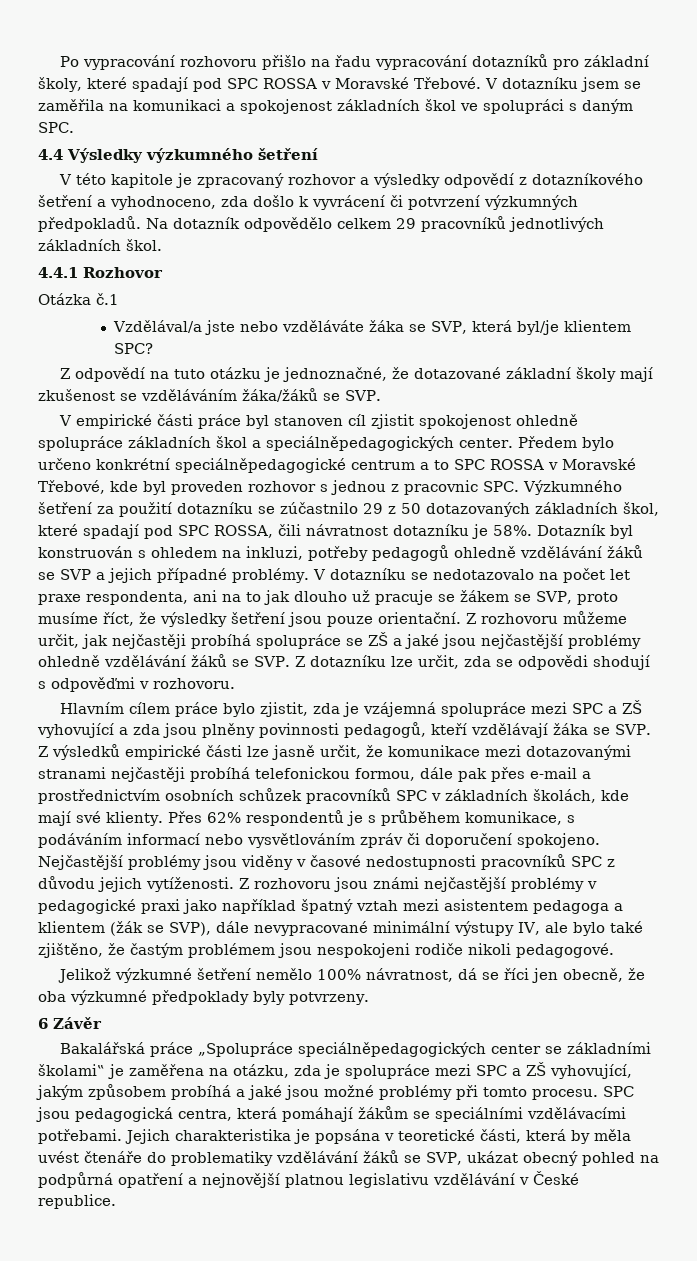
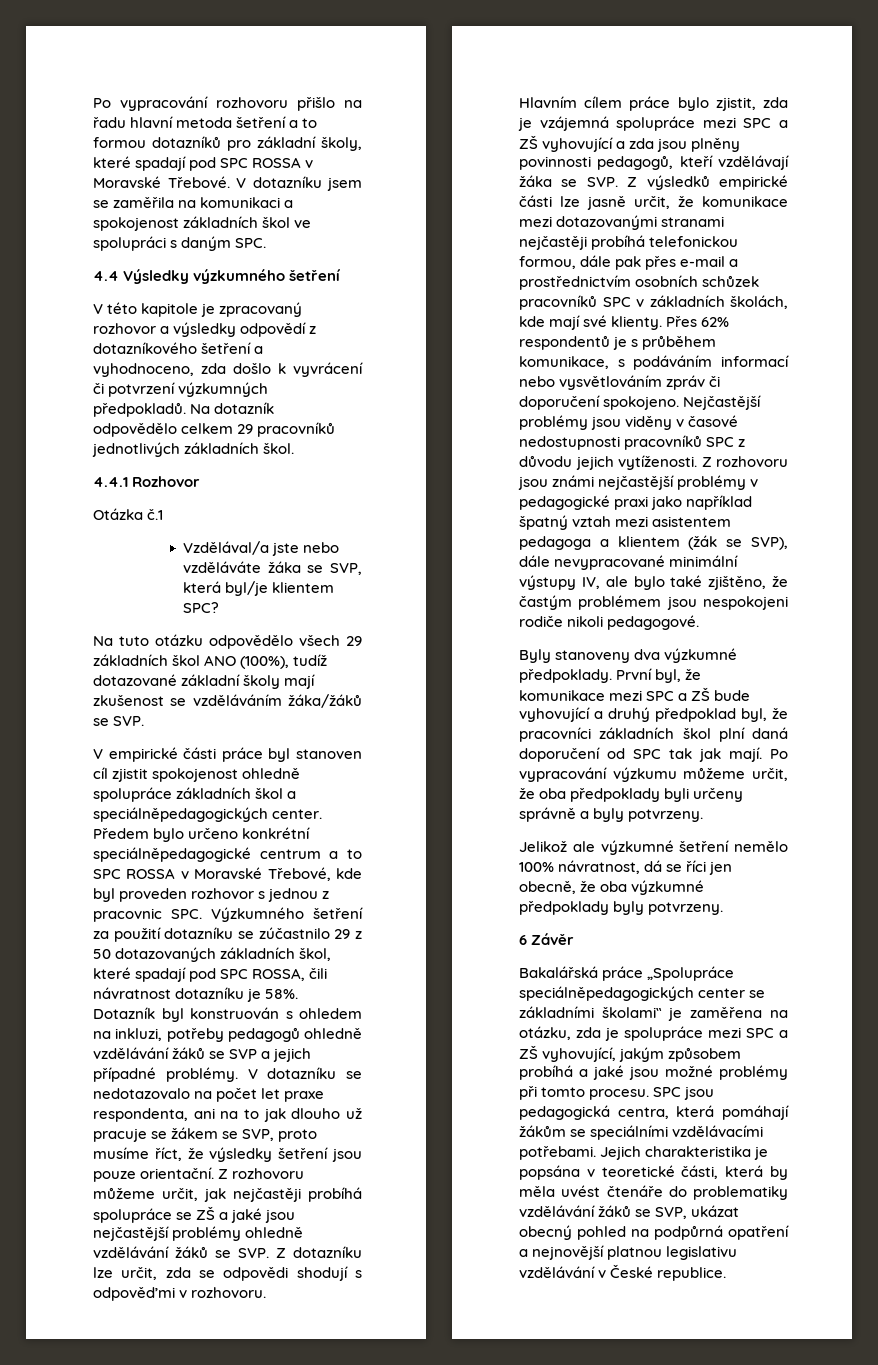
[375,55,468,70] vypracování -> [130,116,318,128] [93,137,146,148] hlavní metoda šetření a to formou
[60,367,410,382] Z odpovědí na tuto otázku je jednoznačné, že -> [93,634,362,649] [93,654,328,669] Na tuto otázku odpovědělo všech 29 základních škol ANO (100%), tudíž
(614, 950) none -> [519,648,738,663] [519,668,702,683] [519,687,751,701] [519,707,788,722] [519,727,788,742] [519,747,788,762] [519,767,788,782] [519,788,744,802] [519,807,704,822] // Byly stanoveny dva výzkumné předpoklady. První byl, že komunikace mezi SPC a ZŠ bude vyhovující a druhý předpoklad byl, že pracovníci základních škol plní daná doporučení od SPC tak jak mají. Po vypracování výzkumu můžeme určit, že oba předpoklady byli určeny správně a byly potvrzeny.
(112, 975) none -> [572,841,595,852] ale

